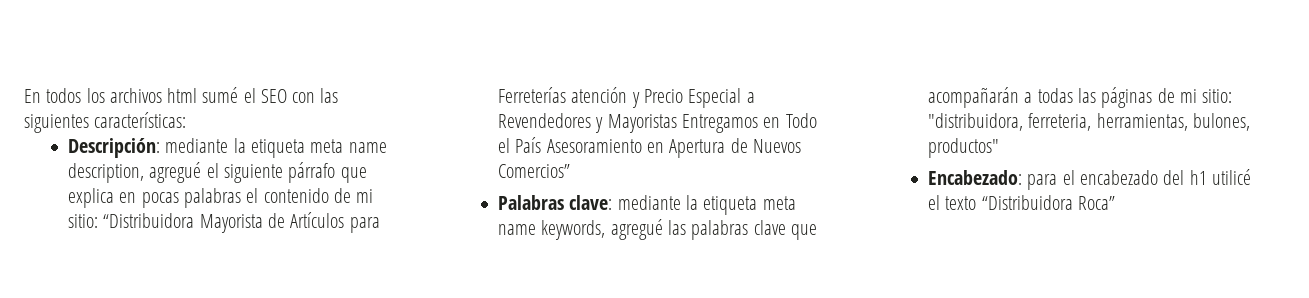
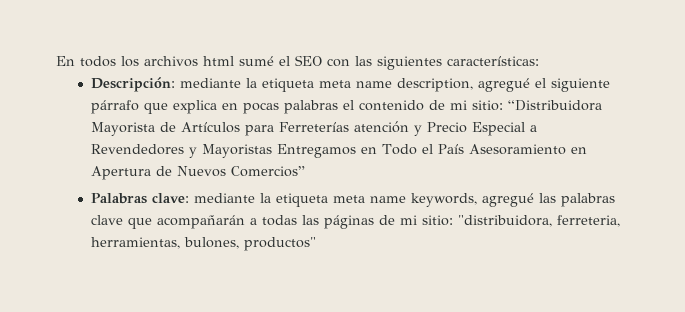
[928,169,1251,190] [928,195,1115,210] // Encabezado: para el encabezado del h1 utilicé el texto “Distribuidora Roca” -> (316, 244) none

